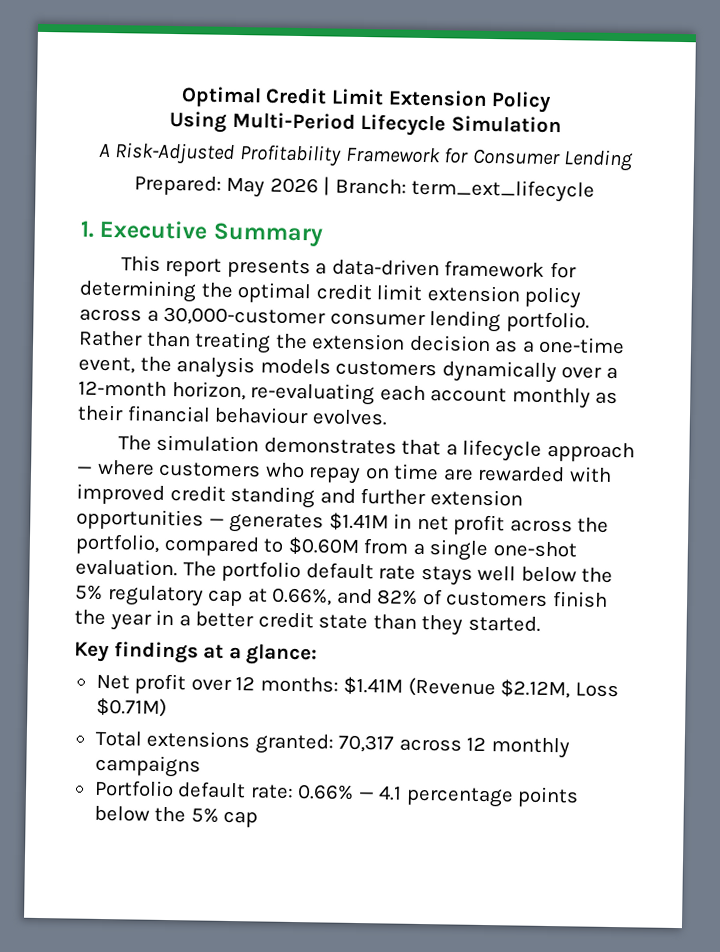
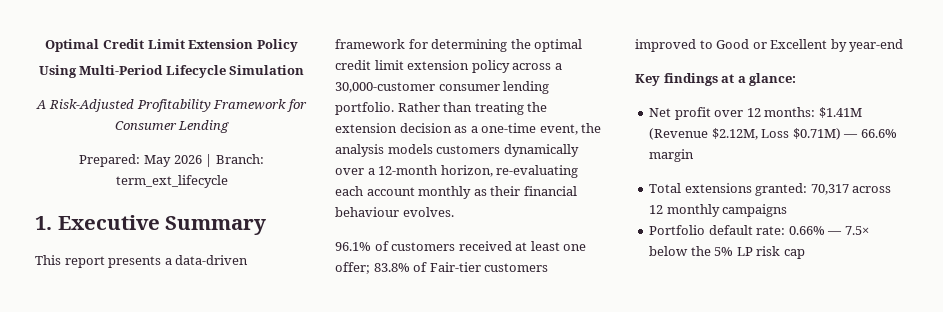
[117,434,635,463] [77,459,612,485] [76,483,523,509] [76,508,610,536] [75,533,577,562] [75,558,614,586] [75,584,608,608] [74,609,541,636] The simulation demonstrates that a lifecycle approach — where customers who repay on time are rewarded with improved credit standing and further extension opportunities — generates $1.41M in net profit across the portfolio, compared to $0.60M from a single one-shot evaluation. The portfolio default rate stays well below the 5% regulatory cap at 0.66%, and 82% of customers finish the year in a better credit state than they started. -> [335,241,587,251] [335,262,549,274] [635,39,904,52] 96.1% of customers received at least one offer; 83.8% of Fair-tier customers improved to Good or Excellent by year-end
(167, 707) none -> [843,129,897,138] [649,149,695,162] — 66.6% margin
[378,785,580,808] [93,805,219,823] 4.1 percentage points below the 5% -> [844,226,869,235] [649,246,781,256] 7.5× below the 5% LP risk

